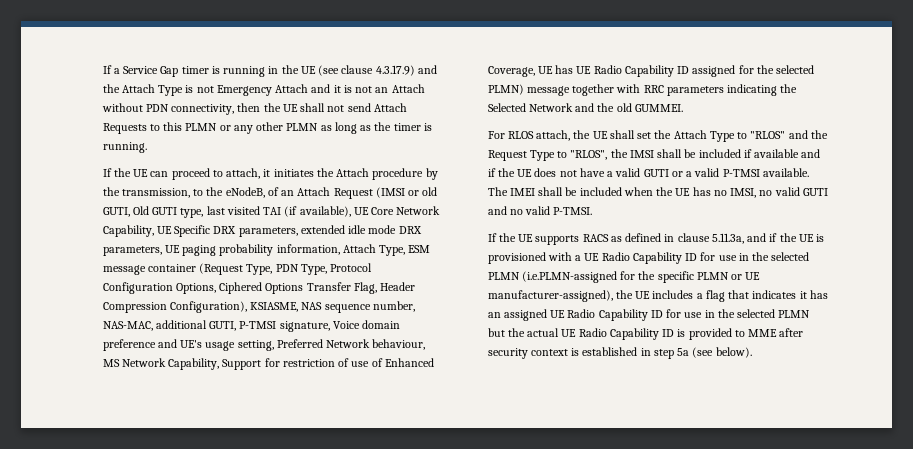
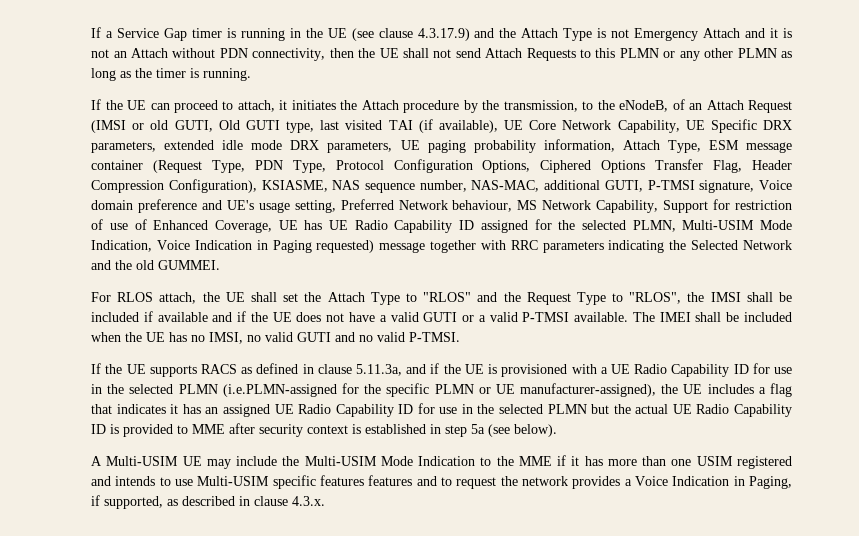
[487,84,524,95] PLMN) -> [632,220,792,232] [91,240,375,253] PLMN, Multi-USIM Mode Indication, Voice Indication in Paging requested)
(752, 352) none -> [91,455,793,469] [91,475,793,489] [91,495,326,509] // A Multi-USIM UE may include the Multi-USIM Mode Indication to the MME if it has more than one USIM registered and intends to use Multi-USIM specific features features and to request the network provides a Voice Indication in Paging, if supported, as described in clause 4.3.x.

